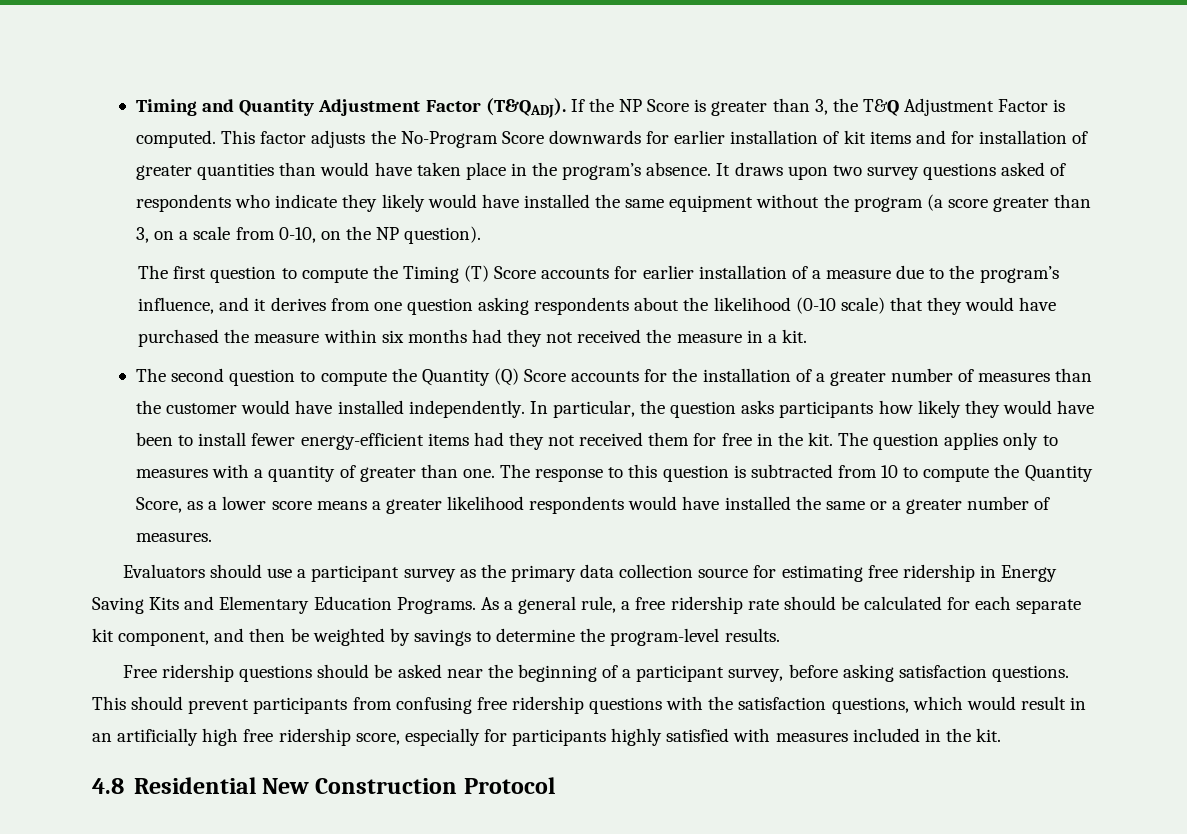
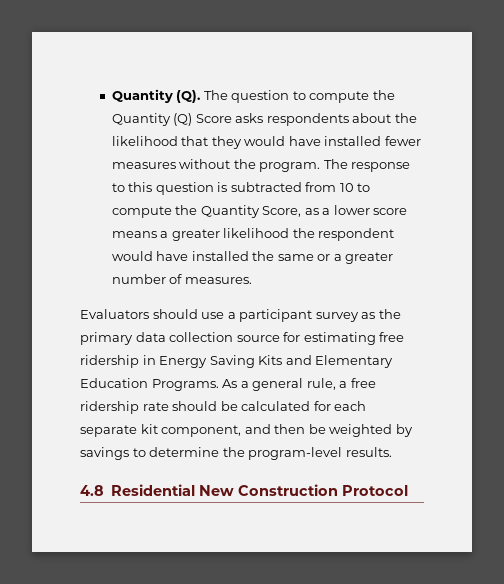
[135,98,1066,118] [135,130,1089,148] [135,162,1067,180] [135,194,1092,212] [135,226,482,244] [138,265,1059,283] [138,297,1057,315] [138,329,807,347] [135,368,225,382] Timing and Quantity Adjustment Factor (T&QADJ). If the NP Score is greater than 3, the T&Q Adjustment Factor is computed. This factor adjusts the No-Program Score downwards for earlier installation of kit items and for installation of greater quantities than would have taken place in the program’s absence. It draws upon two survey questions asked of respondents who indicate they likely would have installed the same equipment without the program (a score greater than 3, on a scale from 0-10, on the NP question). // The first question to compute the Timing (T) Score accounts for earlier installation of a measure due to the program’s influence, and it derives from one question asking respondents about the likelihood (0-10 scale) that they would have purchased the measure within six months had they not received the measure in a kit. // The second -> [111,89,228,103] Quantity (Q). The
[571,368,1093,386] [135,400,1095,418] [135,432,1058,450] [135,464,495,482] accounts for the installation of a greater number of measures than the customer would have installed independently. In particular, the question asks participants how likely they would have been to install fewer energy-efficient items had they not received them for free in the kit. The question applies only to measures with a quantity of greater than one. -> [235,113,417,126] [111,136,421,149] [111,159,321,172] asks respondents about the likelihood that they would have installed fewer measures without the program.
[529,496,625,514] respondents -> [292,228,395,241] the respondent
[122,664,1069,682] [92,696,1087,714] [92,728,1002,746] // Free ridership questions should be asked near the beginning of a participant survey, before asking satisfaction questions. This should prevent participants from confusing free ridership questions with the satisfaction questions, which would result in an artificially high free ridership score, especially for participants highly satisfied with measures included in the kit. -> (392, 452) none

